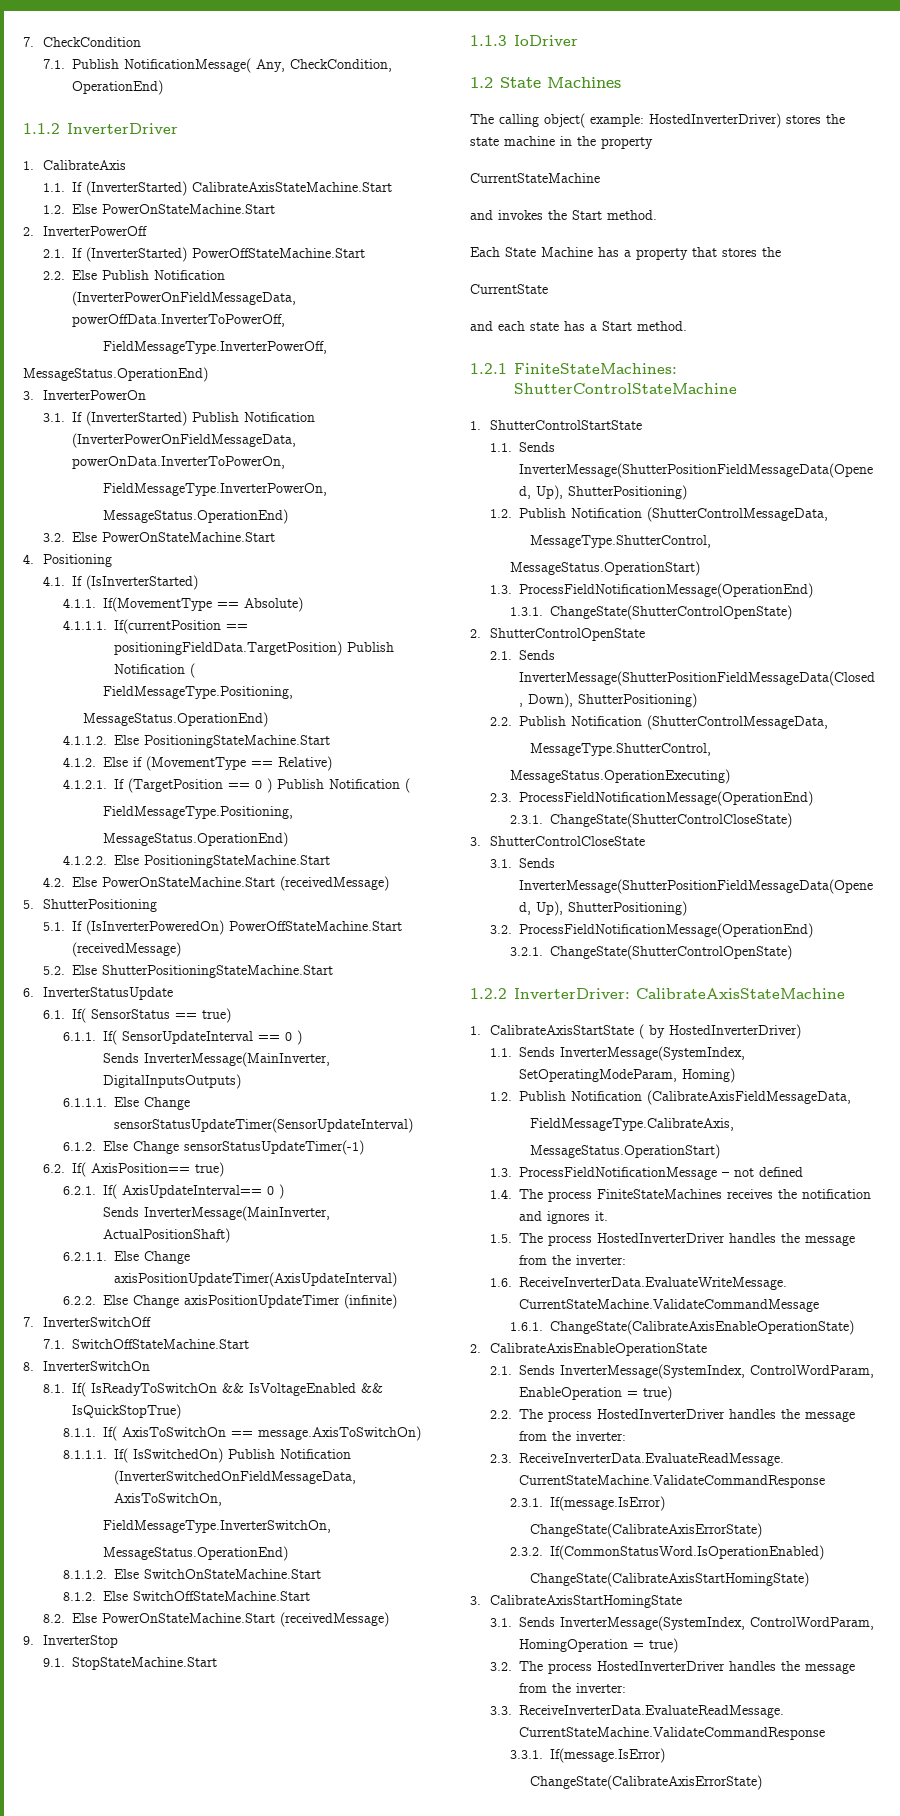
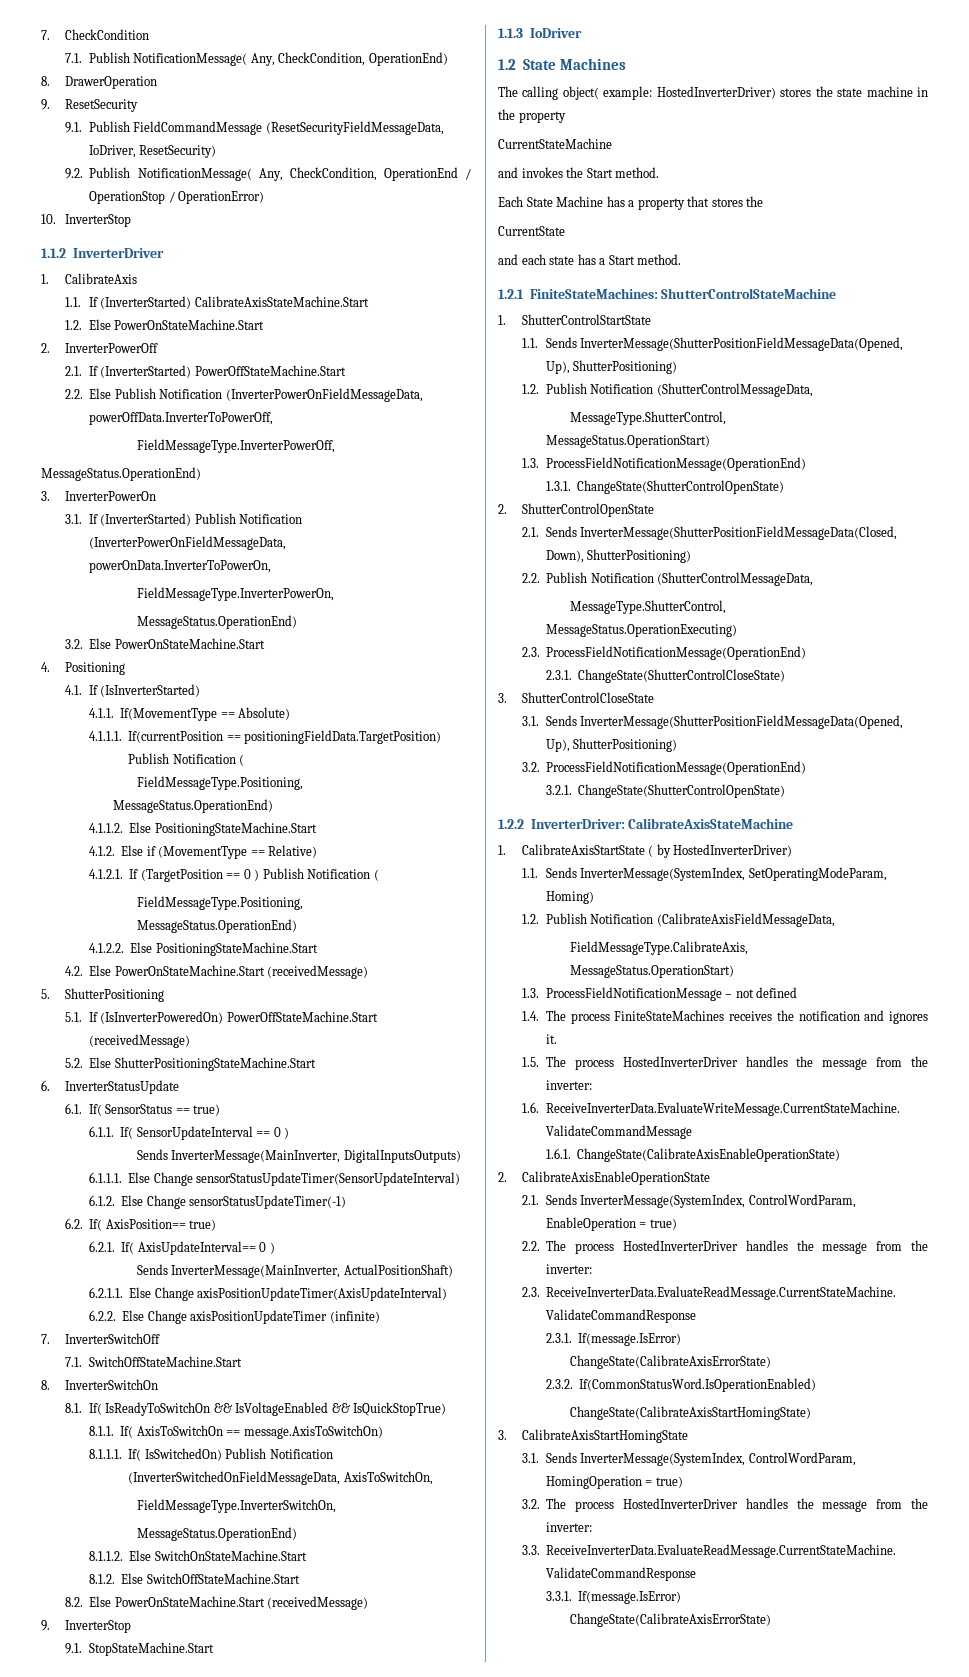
(164, 87) none -> [41,76,157,89] [41,99,138,112] [64,121,444,135] [88,145,217,158] [64,167,471,181] [89,191,265,204] [41,214,131,227] // 8. DrawerOperation // 9. ResetSecurity // 9.1. Publish FieldCommandMessage (ResetSecurityFieldMessageData, IoDriver, ResetSecurity) // 9.2. Publish NotificationMessage( Any, CheckCondition, OperationEnd / OperationStop / OperationError) // 10. InverterStop

